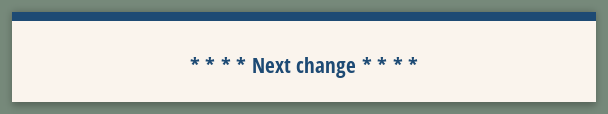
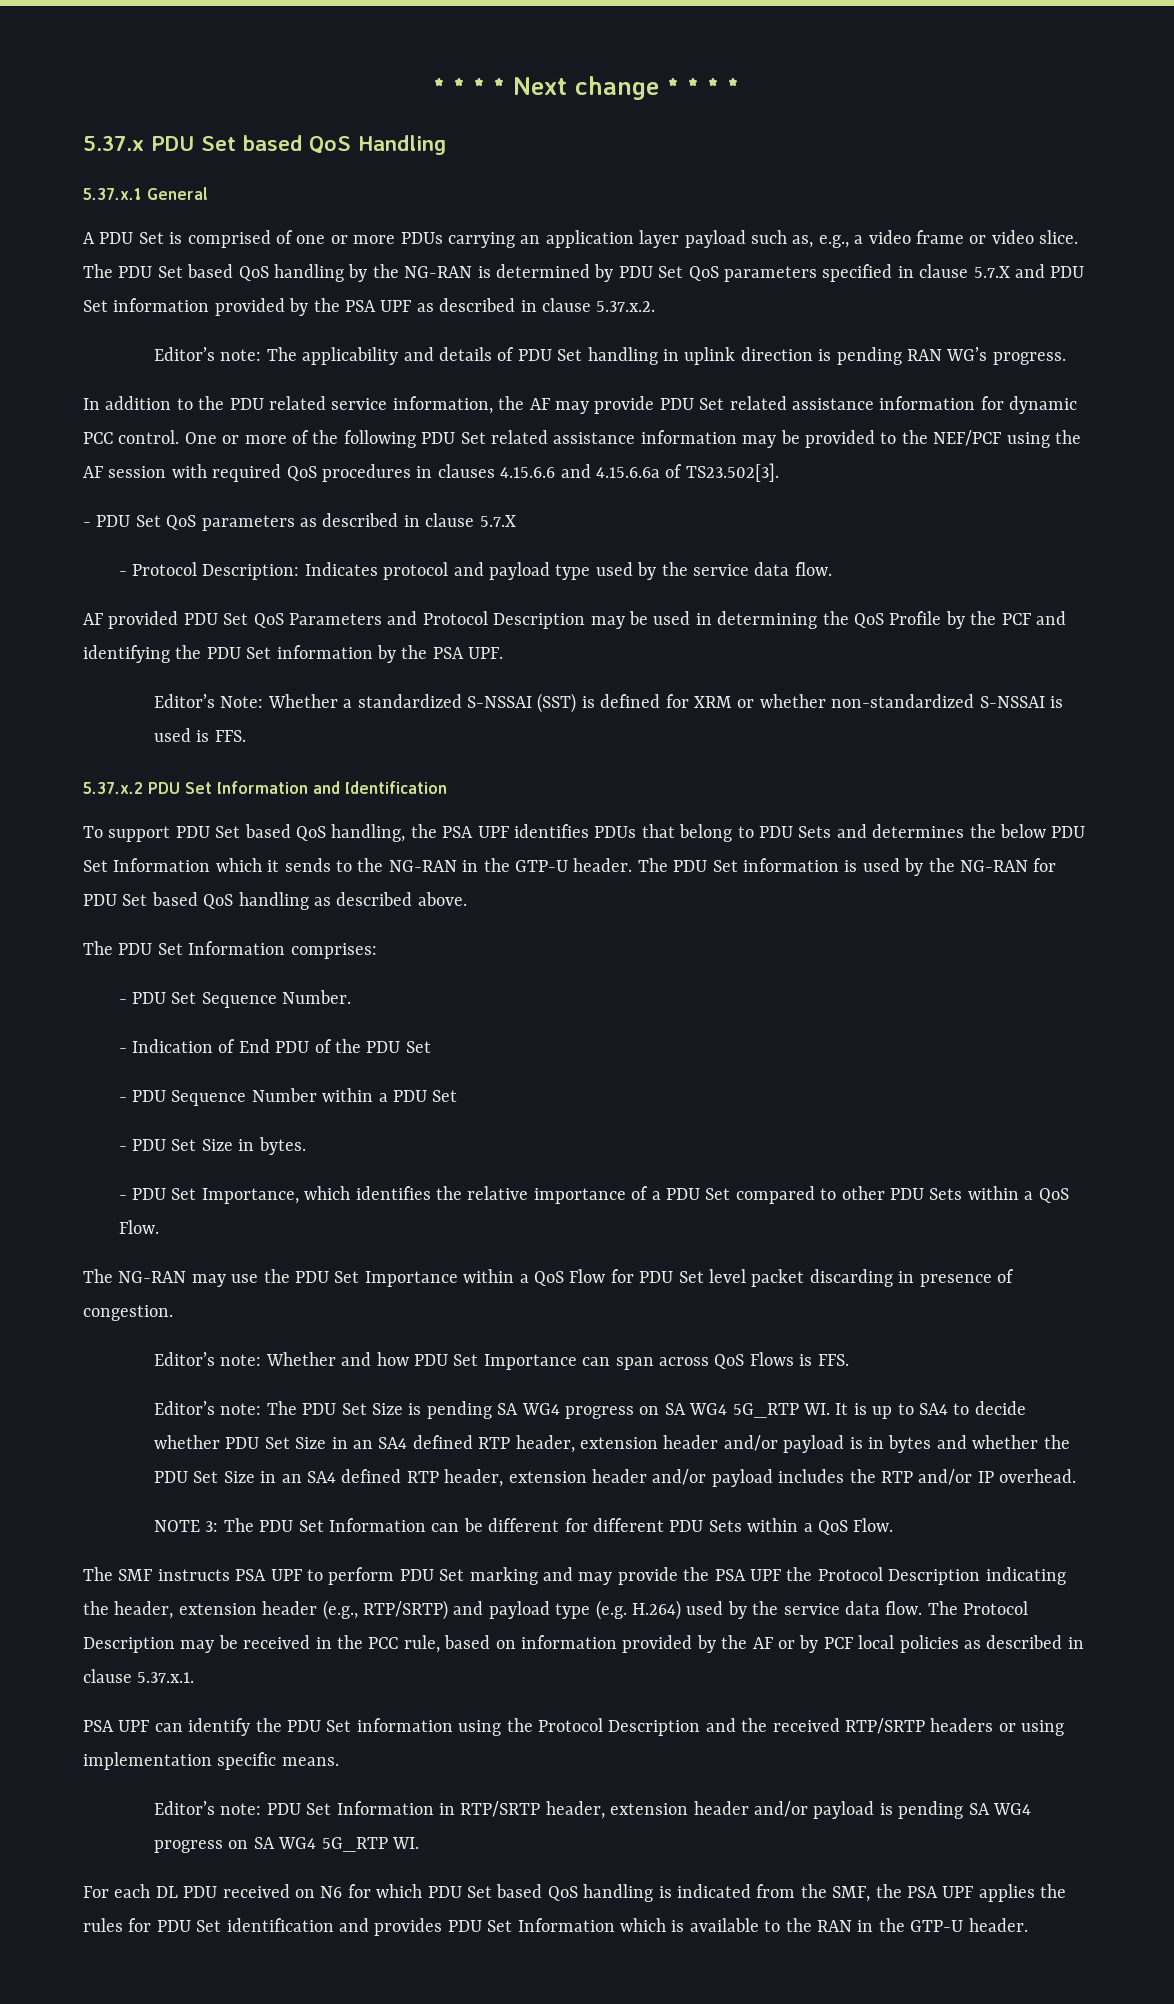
(419, 65) none -> [83,135,446,155] [83,187,208,200] [83,230,1079,248] [83,264,1085,282] [83,298,656,316] [153,347,1066,365] [83,396,1078,414] [83,430,1081,448] [83,463,779,482] [83,513,516,531] [118,562,832,580] [83,611,1066,629] [83,645,504,663] [153,693,1063,713] [153,728,246,742] [83,781,447,794] [83,824,1086,842] [83,858,1057,876] [83,892,467,910] [83,941,377,959] [118,990,352,1008] [118,1039,431,1053] [118,1088,458,1106] [118,1137,306,1155] [118,1186,1069,1204] [118,1220,159,1234] [83,1269,1014,1287] [83,1305,173,1321] [153,1352,849,1370] [153,1401,1026,1419] [153,1435,1070,1453] [153,1469,1077,1487] [153,1518,894,1535] [83,1567,1066,1585] [83,1600,1029,1620] [83,1635,1084,1653] [83,1669,195,1683] [83,1718,1065,1736] [83,1752,339,1770] [153,1801,1031,1819] [153,1837,419,1853] [83,1884,1067,1902] [83,1918,1028,1936] // 5.37.x PDU Set based QoS Handling // 5.37.x.1 General // A PDU Set is comprised of one or more PDUs carrying an application layer payload such as, e.g., a video frame or video slice. The PDU Set based QoS handling by the NG-RAN is determined by PDU Set QoS parameters specified in clause 5.7.X and PDU Set information provided by the PSA UPF as described in clause 5.37.x.2. // Editor’s note: The applicability and details of PDU Set handling in uplink direction is pending RAN WG’s progress. // In addition to the PDU related service information, the AF may provide PDU Set related assistance information for dynamic PCC control. One or more of the following PDU Set related assistance information may be provided to the NEF/PCF using the AF session with required QoS procedures in clauses 4.15.6.6 and 4.15.6.6a of TS23.502[3]. // - PDU Set QoS parameters as described in clause 5.7.X // - Protocol Description: Indicates protocol and payload type used by the service data flow. // AF provided PDU Set QoS Parameters and Protocol Description may be used in determining the QoS Profile by the PCF and identifying the PDU Set information by the PSA UPF. // Editor’s Note: Whether a standardized S-NSSAI (SST) is defined for XRM or whether non-standardized S-NSSAI is used is FFS. // 5.37.x.2 PDU Set Information and Identification // To support PDU Set based QoS handling, the PSA UPF identifies PDUs that belong to PDU Sets and determines the below PDU Set Information which it sends to the NG-RAN in the GTP-U header. The PDU Set information is used by the NG-RAN for PDU Set based QoS handling as described above. // The PDU Set Information comprises: // - PDU Set Sequence Number. // - Indication of End PDU of the PDU Set // - PDU Sequence Number within a PDU Set // - PDU Set Size in bytes. // - PDU Set Importance, which identifies the relative importance of a PDU Set compared to other PDU Sets within a QoS Flow. // The NG-RAN may use the PDU Set Importance within a QoS Flow for PDU Set level packet discarding in presence of congestion. // Editor’s note: Whether and how PDU Set Importance can span across QoS Flows is FFS. // Editor’s note: The PDU Set Size is pending SA WG4 progress on SA WG4 5G_RTP WI. It is up to SA4 to decide whether PDU Set Size in an SA4 defined RTP header, extension header and/or payload is in bytes and whether the PDU Set Size in an SA4 defined RTP header, extension header and/or payload includes the RTP and/or IP overhead. // NOTE 3: The PDU Set Information can be different for different PDU Sets within a QoS Flow. // The SMF instructs PSA UPF to perform PDU Set marking and may provide the PSA UPF the Protocol Description indicating the header, extension header (e.g., RTP/SRTP) and payload type (e.g. H.264) used by the service data flow. The Protocol Description may be received in the PCC rule, based on information provided by the AF or by PCF local policies as described in clause 5.37.x.1. // PSA UPF can identify the PDU Set information using the Protocol Description and the received RTP/SRTP headers or using implementation specific means. // Editor’s note: PDU Set Information in RTP/SRTP header, extension header and/or payload is pending SA WG4 progress on SA WG4 5G_RTP WI. // For each DL PDU received on N6 for which PDU Set based QoS handling is indicated from the SMF, the PSA UPF applies the rules for PDU Set identification and provides PDU Set Information which is available to the RAN in the GTP-U header.

